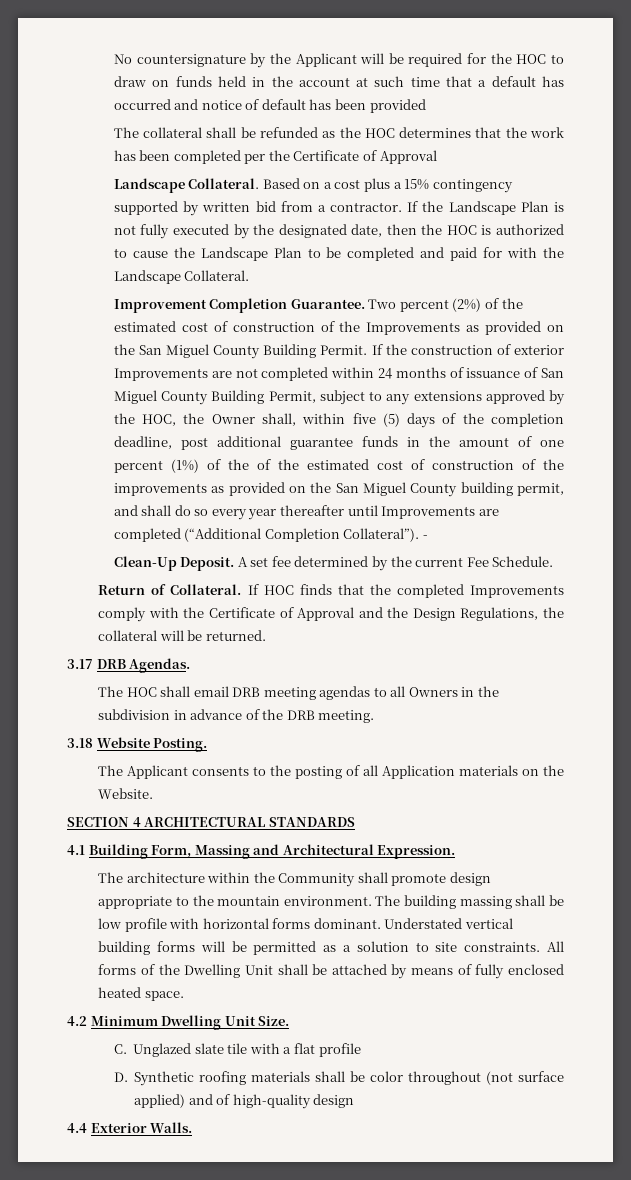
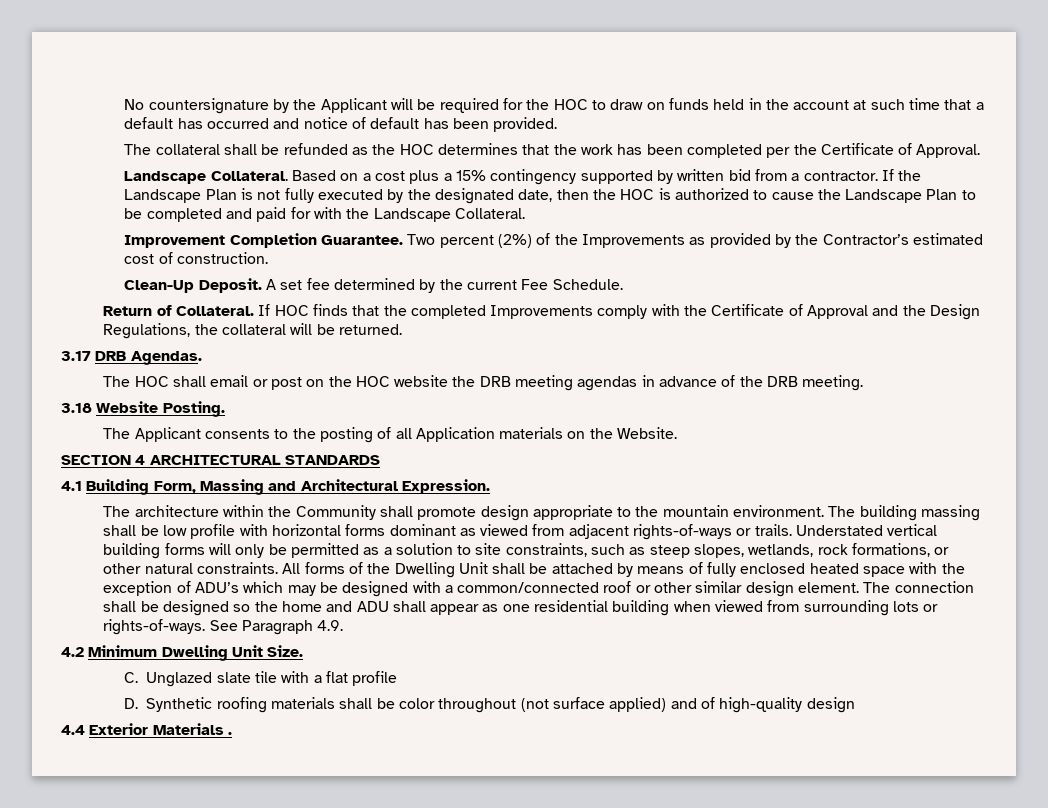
[369,99,426,113] provided -> [493,117,558,132] provided.
[379,150,437,164] Approval -> [916,144,981,158] Approval.
[113,321,564,335] [113,344,564,359] [113,367,565,381] [113,390,565,405] [113,413,565,428] [113,436,565,450] [113,459,564,473] [113,482,564,497] [113,505,499,520] [113,528,428,542] estimated cost of construction of the Improvements as provided on the San Miguel County Building Permit. If the construction of exterior Improvements are not completed within 24 months of issuance of San Miguel County Building Permit, subject to any extensions approved by the HOC, the Owner shall, within five (5) days of the completion deadline, post additional guarantee funds in the amount of one percent (1%) of the of the estimated cost of construction of the improvements as provided on the San Miguel County building permit, and shall do so every year thereafter until Improvements are completed (“Additional Completion Collateral”). - -> [581,233,983,248] [124,252,269,264] Improvements as provided by the Contractor’s estimated cost of construction.
[232,686,499,700] [98,709,171,720] DRB meeting agendas to all Owners in the subdivision -> [252,375,638,391] or post on the HOC website the DRB meeting agendas
[313,918,381,929] dominant. -> [389,524,792,540] dominant as viewed from adjacent rights-of-ways or trails.
(225, 946) none -> [235,544,265,558] only
(458, 947) none -> [505,543,950,558] [103,563,193,574] constraints, such as steep slopes, wetlands, rock formations, or other natural
[144,991,184,1001] space. -> [863,562,965,577] [103,581,974,597] [103,600,939,616] [103,619,344,635] space with the exception of ADU’s which may be designed with a common/connected roof or other similar design element. The connection shall be designed so the home and ADU shall appear as one residential building when viewed from surrounding lots or rights-of-ways. See Paragraph 4.9.
[150,1122,193,1133] Walls. -> [152,723,232,735] Materials .

